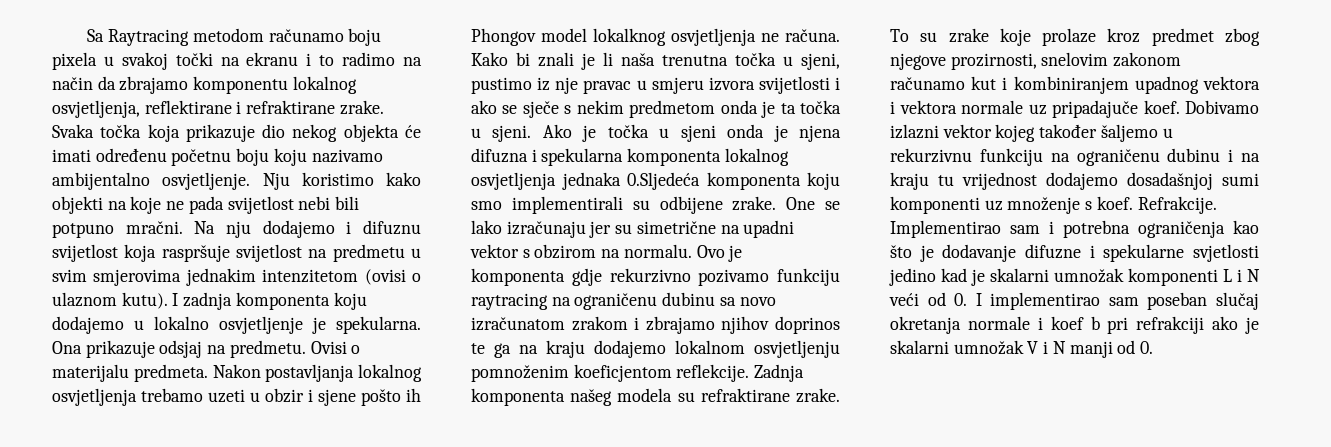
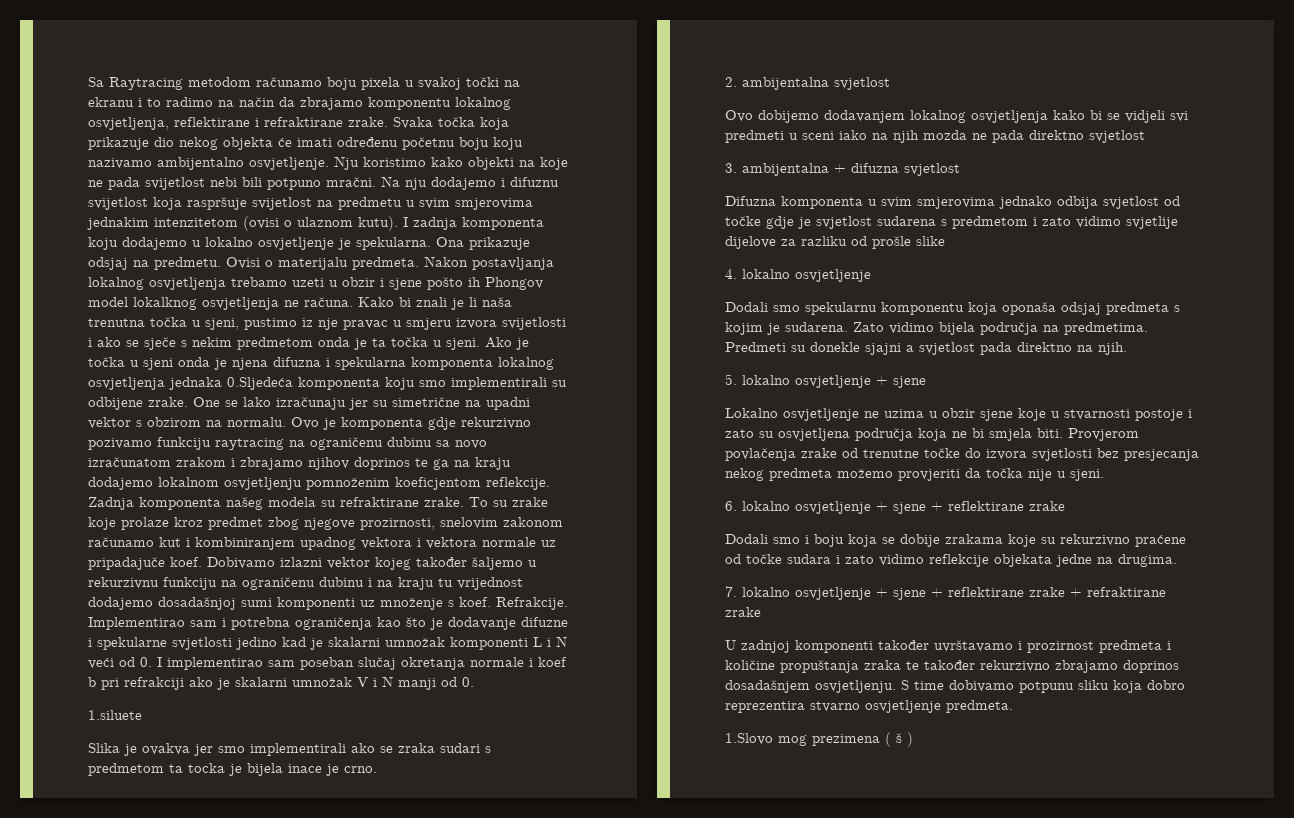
(1154, 347) none -> [88,710,142,720] [88,743,491,756] [88,763,377,776] [725,77,890,90] [725,110,1188,123] [725,130,1145,143] [725,163,960,176] [725,196,1180,209] [725,216,1178,229] [725,236,945,249] [725,269,871,282] [725,302,1180,315] [725,322,1148,335] [725,342,1127,355] [725,374,926,388] [725,408,1192,421] [725,428,1139,441] [725,448,1199,461] [725,468,1104,481] [725,501,1065,514] [725,534,1186,547] [725,554,1177,567] [725,586,1166,600] [725,607,761,617] [725,640,1171,653] [725,660,1179,673] [725,680,1185,693] [725,700,1013,713] [725,732,913,747] // 1.siluete // Slika je ovakva jer smo implementirali ako se zraka sudari s predmetom ta tocka je bijela inace je crno. // 2. ambijentalna svjetlost // Ovo dobijemo dodavanjem lokalnog osvjetljenja kako bi se vidjeli svi predmeti u sceni iako na njih mozda ne pada direktno svjetlost // 3. ambijentalna + difuzna svjetlost // Difuzna komponenta u svim smjerovima jednako odbija svjetlost od točke gdje je svjetlost sudarena s predmetom i zato vidimo svjetlije dijelove za razliku od prošle slike // 4. lokalno osvjetljenje // Dodali smo spekularnu komponentu koja oponaša odsjaj predmeta s kojim je sudarena. Zato vidimo bijela područja na predmetima. Predmeti su donekle sjajni a svjetlost pada direktno na njih. // 5. lokalno osvjetljenje + sjene // Lokalno osvjetljenje ne uzima u obzir sjene koje u stvarnosti postoje i zato su osvjetljena područja koja ne bi smjela biti. Provjerom povlačenja zrake od trenutne točke do izvora svjetlosti bez presjecanja nekog predmeta možemo provjeriti da točka nije u sjeni. // 6. lokalno osvjetljenje + sjene + reflektirane zrake // Dodali smo i boju koja se dobije zrakama koje su rekurzivno praćene od točke sudara i zato vidimo reflekcije objekata jedne na drugima. // 7. lokalno osvjetljenje + sjene + reflektirane zrake + refraktirane zrake // U zadnjoj komponenti također uvrštavamo i prozirnost predmeta i količine propuštanja zraka te također rekurzivno zbrajamo doprinos dosadašnjem osvjetljenju. S time dobivamo potpunu sliku koja dobro reprezentira stvarno osvjetljenje predmeta. // 1.Slovo mog prezimena ( š )

